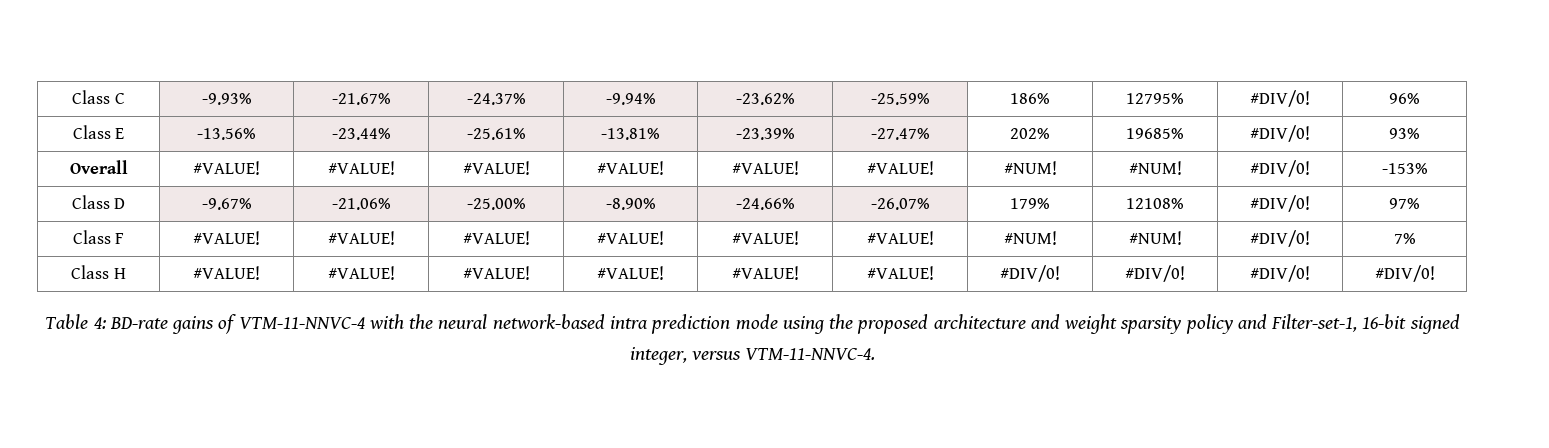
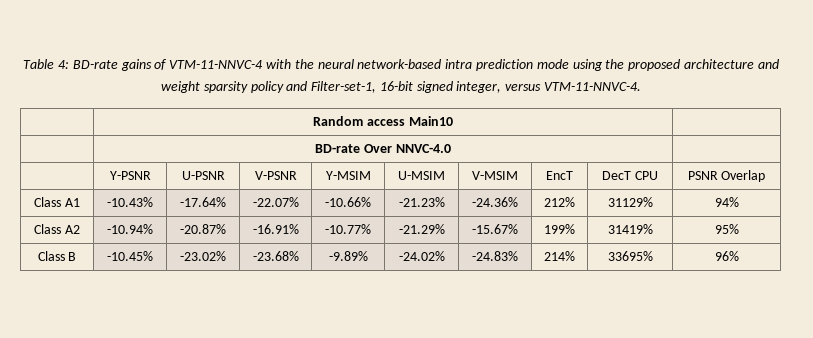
[72,90,125,104] [201,93,252,105] [331,93,391,105] [466,93,526,105] [605,93,656,105] [735,93,795,105] [870,93,930,105] [1010,93,1050,104] [1126,93,1184,104] [1250,90,1310,107] [1389,93,1420,104] [72,125,125,139] [197,128,256,140] [331,128,391,140] [466,128,526,140] [601,128,660,140] [735,128,795,140] [870,128,930,140] [1010,128,1050,139] [1126,128,1184,139] [1250,125,1310,142] [1389,128,1420,139] [69,160,128,174] [193,161,260,175] [327,161,395,175] [462,161,530,175] [597,161,664,175] [731,161,799,175] [866,161,934,175] [1003,161,1057,175] [1128,161,1182,175] [1250,160,1310,177] [1381,163,1428,174] [71,195,126,209] [201,198,252,210] [331,198,391,210] [466,198,526,210] [605,198,656,210] [735,198,795,210] [870,198,930,210] [1010,198,1050,209] [1126,198,1184,209] [1250,195,1310,212] [1389,198,1420,209] [72,230,125,244] [193,231,260,245] [327,231,395,245] [462,231,530,245] [597,231,664,245] [731,231,799,245] [866,231,934,245] [1003,231,1057,245] [1128,231,1182,245] [1250,230,1310,247] [1393,233,1416,244] [71,265,126,279] [193,266,260,280] [327,266,395,280] [462,266,530,280] [597,266,664,280] [731,266,799,280] [866,266,934,280] [1000,265,1060,282] [1125,265,1185,282] [1250,265,1310,282] [1374,265,1435,282] Class C | -9.93% | -21.67% | -24.37% | -9.94% | -23.62% | -25.59% | 186% | 12795% | #DIV/0! | 96% // Class E | -13.56% | -23.44% | -25.61% | -13.81% | -23.39% | -27.47% | 202% | 19685% | #DIV/0! | 93% // Overall | #VALUE! | #VALUE! | #VALUE! | #VALUE! | #VALUE! | #VALUE! | #NUM! | #NUM! | #DIV/0! | -153% // Class D | -9.67% | -21.06% | -25.00% | -8.90% | -24.66% | -26.07% | 179% | 12108% | #DIV/0! | 97% // Class F | #VALUE! | #VALUE! | #VALUE! | #VALUE! | #VALUE! | #VALUE! | #NUM! | #NUM! | #DIV/0! | 7% // Class H | #VALUE! | #VALUE! | #VALUE! | #VALUE! | #VALUE! | #VALUE! | #DIV/0! | #DIV/0! | #DIV/0! | #DIV/0! // -> (23, 64) none
(876, 354) none -> [313,116,453,126] [315,144,451,153] [109,171,151,180] [181,171,225,180] [254,171,297,180] [325,171,371,180] [398,171,445,180] [472,171,518,180] [546,171,573,180] [602,171,658,180] [687,170,766,182] [34,197,80,207] [107,197,153,207] [180,197,226,207] [252,197,299,207] [325,197,371,207] [398,197,445,207] [472,197,518,207] [544,197,575,207] [607,197,653,207] [714,197,739,207] [34,224,80,234] [107,224,153,234] [180,224,226,234] [252,224,299,234] [325,224,371,234] [398,224,445,234] [472,224,518,234] [544,224,575,234] [607,224,653,234] [714,224,739,234] [37,251,77,261] [107,251,153,261] [180,251,226,261] [252,251,299,261] [328,251,368,261] [398,251,445,261] [472,251,518,261] [544,251,575,261] [607,251,653,261] [714,251,739,261] // | Random access Main10 | // | BD-rate Over NNVC-4.0 | // | Y-PSNR | U-PSNR | V-PSNR | Y-MSIM | U-MSIM | V-MSIM | EncT | DecT CPU | PSNR Overlap // Class A1 | -10.43% | -17.64% | -22.07% | -10.66% | -21.23% | -24.36% | 212% | 31129% | 94% // Class A2 | -10.94% | -20.87% | -16.91% | -10.77% | -21.29% | -15.67% | 199% | 31419% | 95% // Class B | -10.45% | -23.02% | -23.68% | -9.89% | -24.02% | -24.83% | 214% | 33695% | 96%

